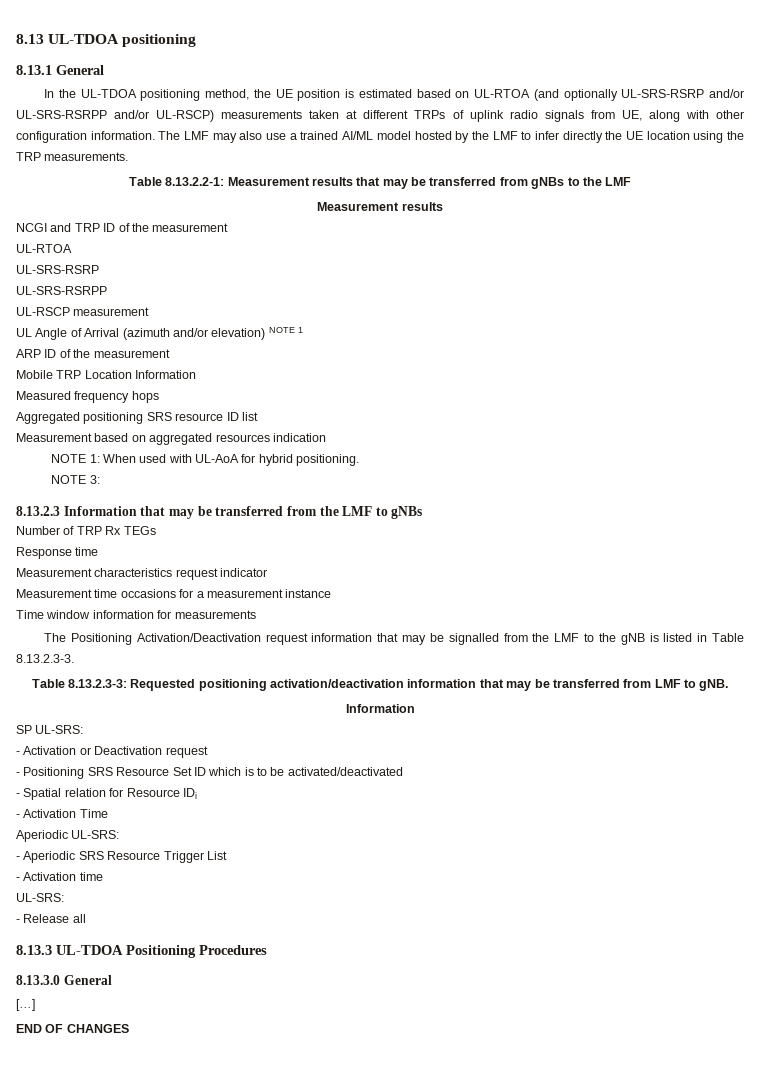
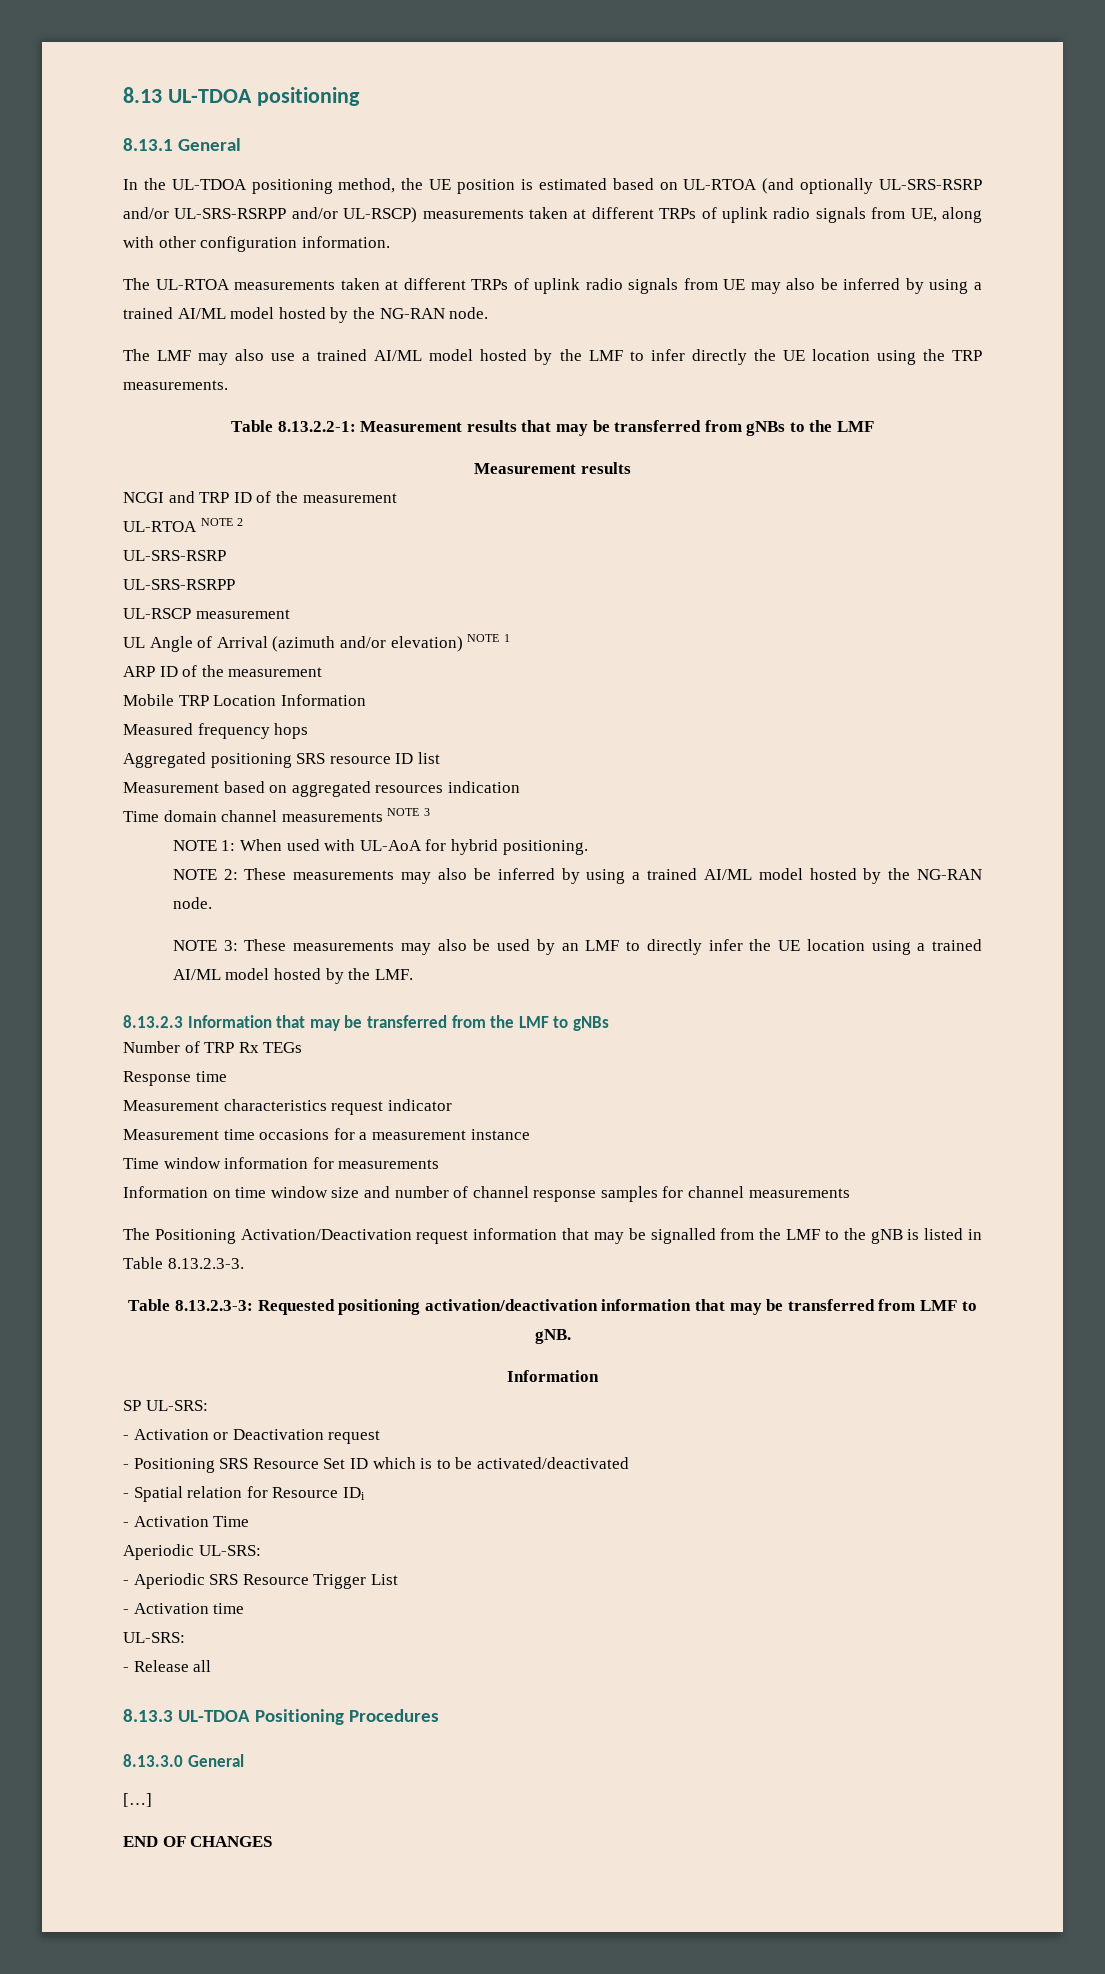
(155, 135) none -> [123,278,982,294] [123,307,489,323] // The UL-RTOA measurements taken at different TRPs of uplink radio signals from UE may also be inferred by using a trained AI/ML model hosted by the NG-RAN node. //
(72, 248) none -> [200,518,244,526] NOTE 2
(326, 437) none -> [123,808,430,822] // Time domain channel measurements NOTE 3
[89,475,100,484] 3: -> [223,868,982,884] [172,897,212,909] [172,939,982,955] [172,968,413,984] 2: These measurements may also be inferred by using a trained AI/ML model hosted by the NG-RAN node. // NOTE 3: These measurements may also be used by an LMF to directly infer the UE location using a trained AI/ML model hosted by the LMF.
(256, 614) none -> [123,1186,850,1202] // Information on time window size and number of channel response samples for channel measurements

